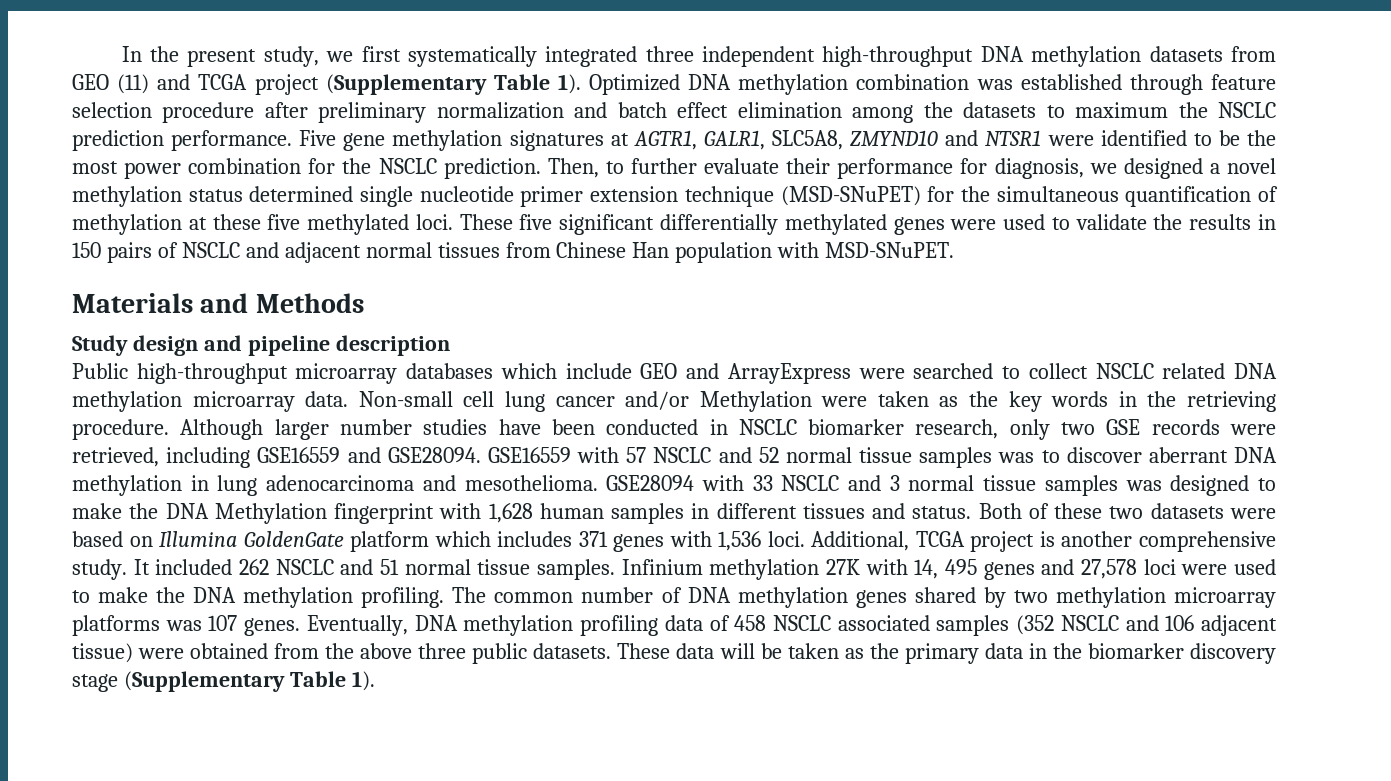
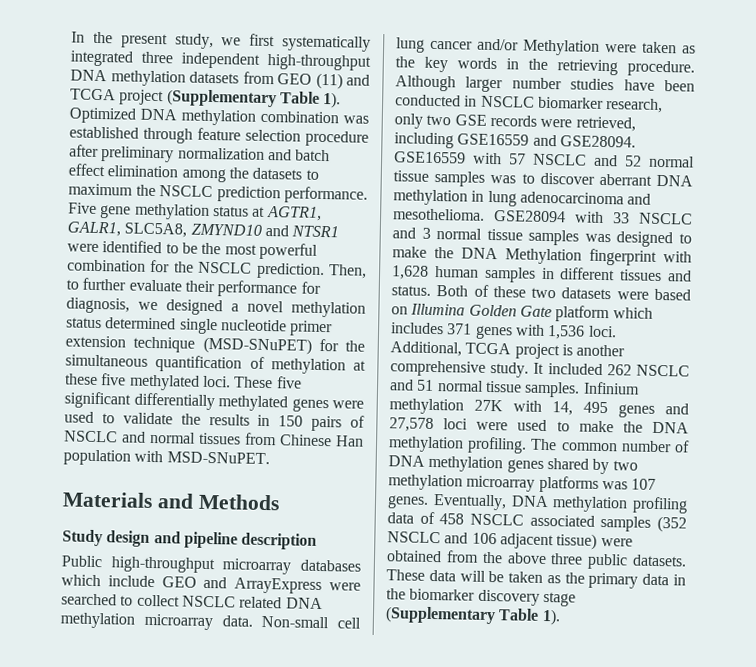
[509,130,604,151] signatures -> [212,206,249,217] status
[124,162,182,179] power -> [258,242,318,260] powerful
[284,242,361,263] adjacent -> (146, 437) none
[243,531,344,547] GoldenGate -> [468,304,552,318] Golden Gate

